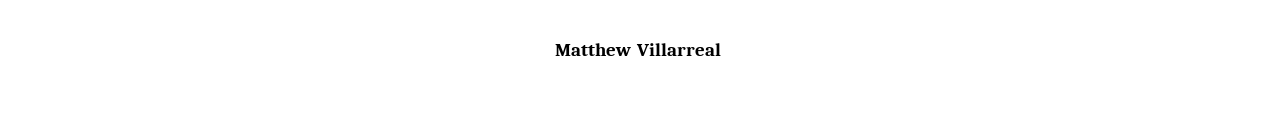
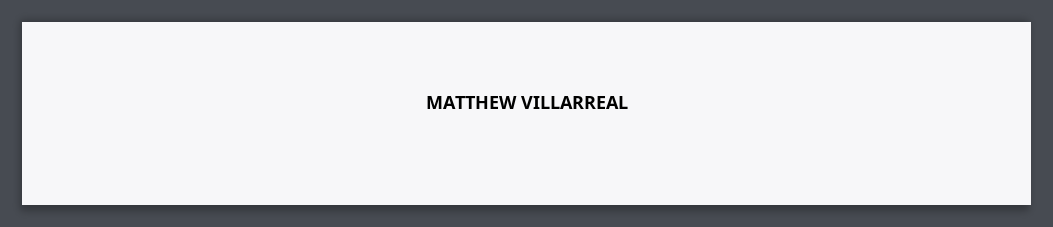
[555,43,721,56] Matthew Villarreal -> [425,96,628,109] MATTHEW VILLARREAL

